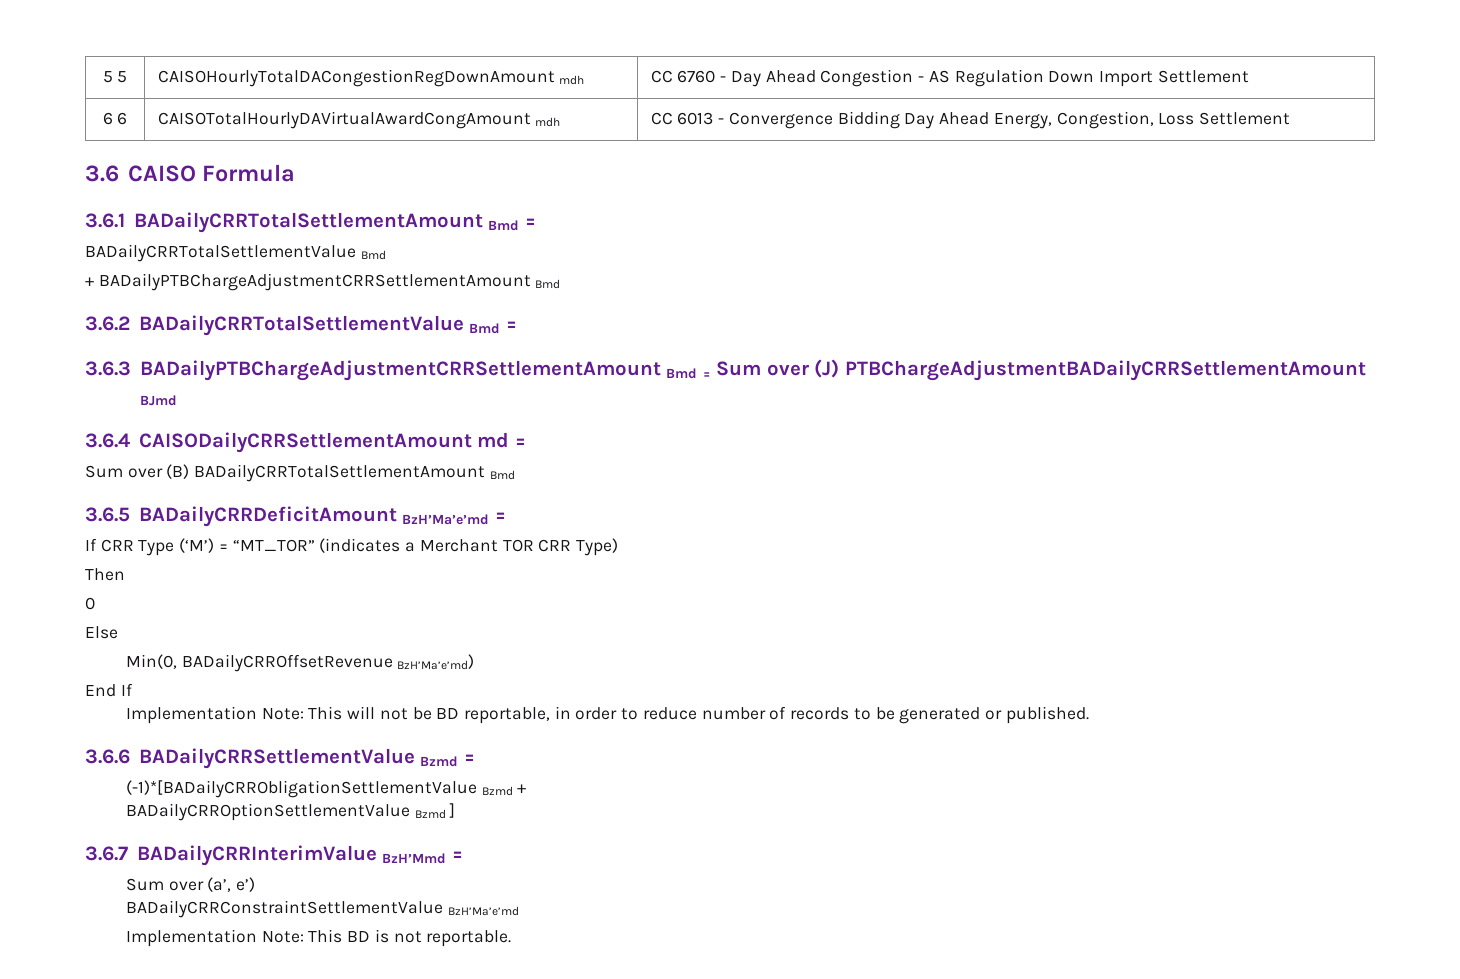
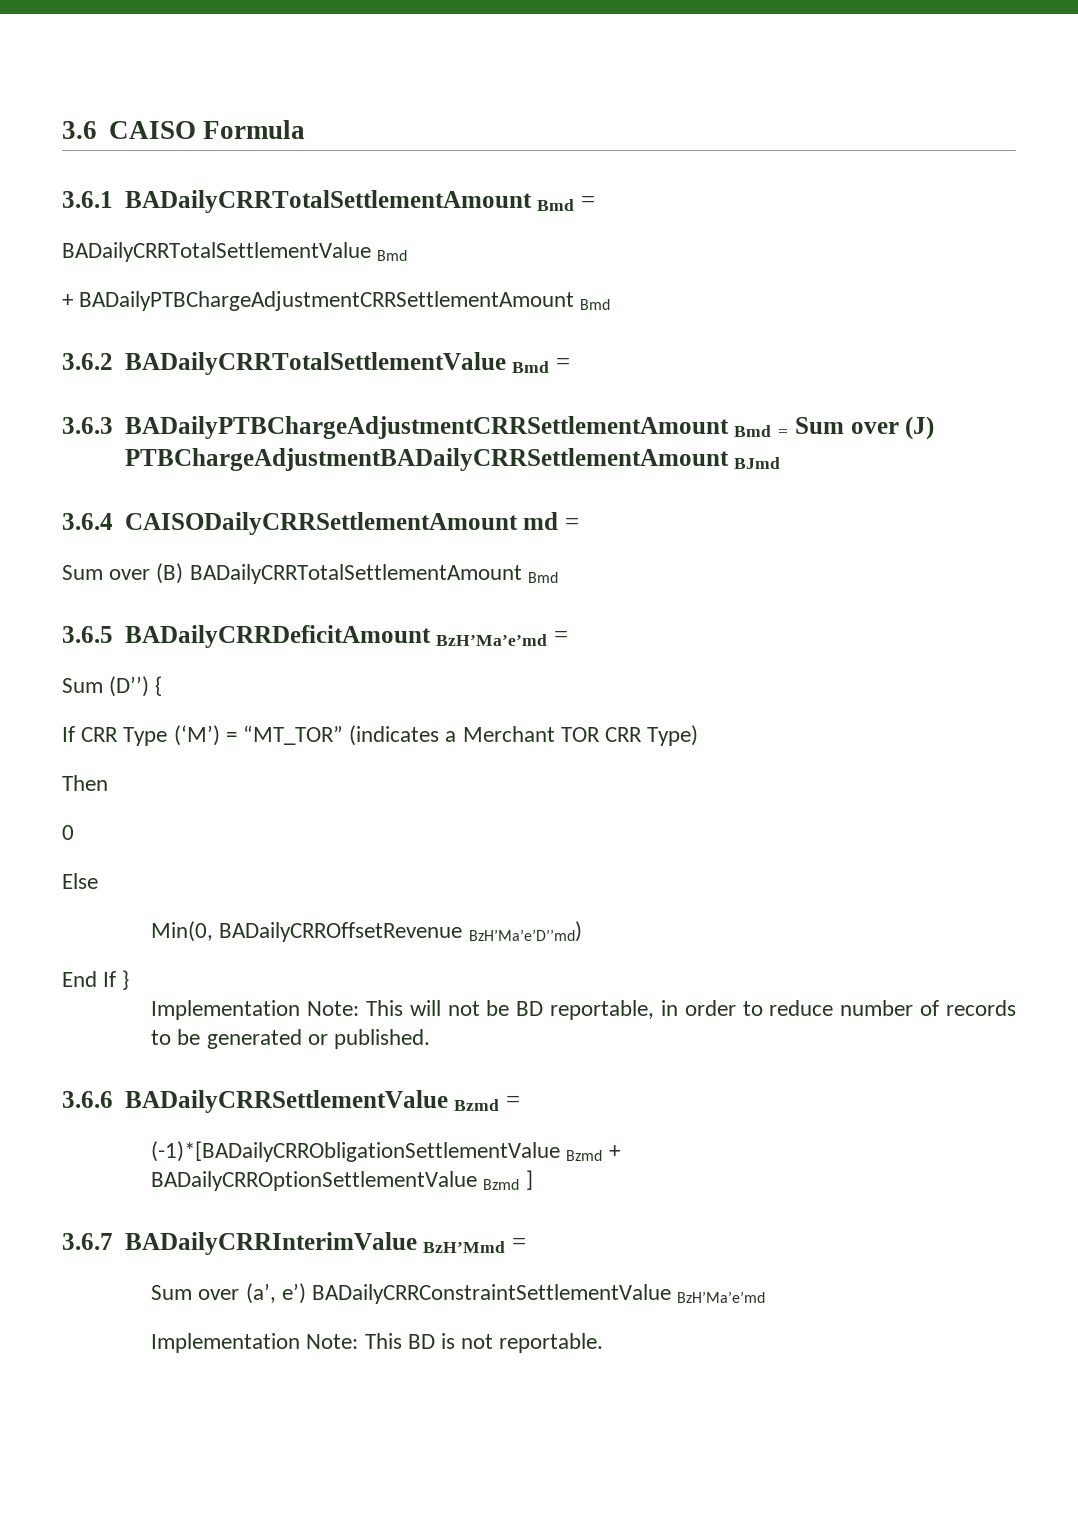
[102,71,128,83] [157,69,585,87] [650,69,1249,87] [102,112,128,125] [157,111,561,129] [650,111,1290,129] 5 5 | CAISOHourlyTotalDACongestionRegDownAmount mdh | CC 6760 - Day Ahead Congestion - AS Regulation Down Import Settlement // 6 6 | CAISOTotalHourlyDAVirtualAwardCongAmount mdh | CC 6013 - Convergence Bidding Day Ahead Energy, Congestion, Loss Settlement // -> (62, 130) none
(506, 516) none -> [62,676,163,697] // Sum (D’’) {
[397,654,475,670] BzH’Ma’e’md) -> [468,921,582,942] BzH’Ma’e’D’’md)
(133, 689) none -> [122,970,130,990] }
(256, 884) // -> (306, 1293) none

